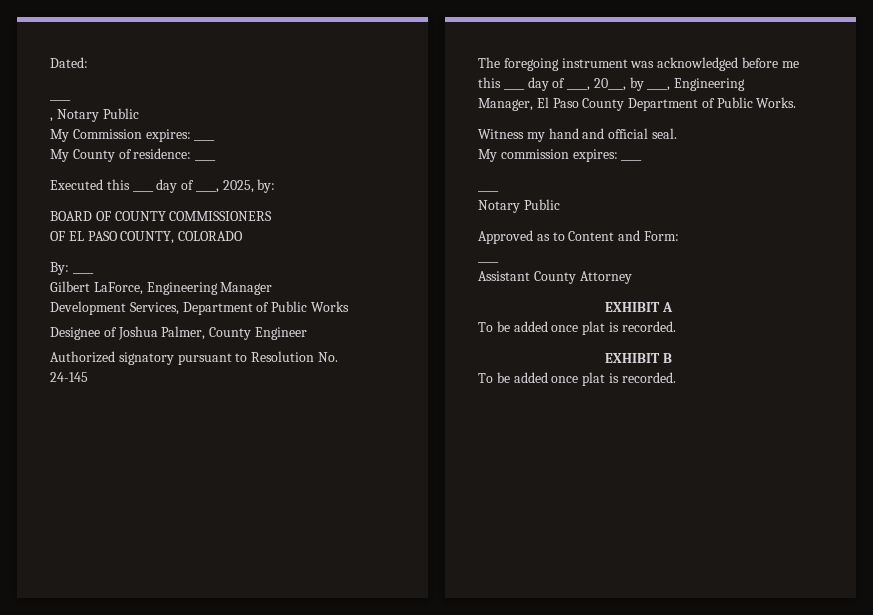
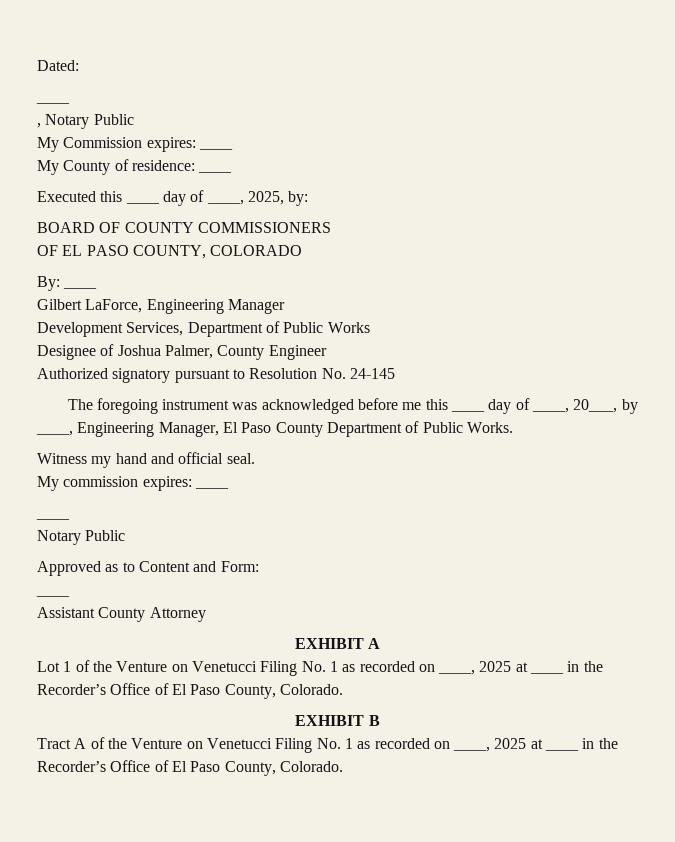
[478,321,676,335] [605,353,672,363] [478,372,676,386] To be added once plat is recorded. // EXHIBIT B // To be added once plat is recorded. -> [37,660,528,676] [530,672,565,674] [567,661,603,672] [37,683,343,699] [295,715,380,726] [37,737,543,753] [545,749,580,751] [582,738,618,749] [37,760,343,776] Lot 1 of the Venture on Venetucci Filing No. 1 as recorded on ____, 2025 at ____ in the Recorder’s Office of El Paso County, Colorado. // EXHIBIT B // Tract A of the Venture on Venetucci Filing No. 1 as recorded on ____, 2025 at ____ in the Recorder’s Office of El Paso County, Colorado.

